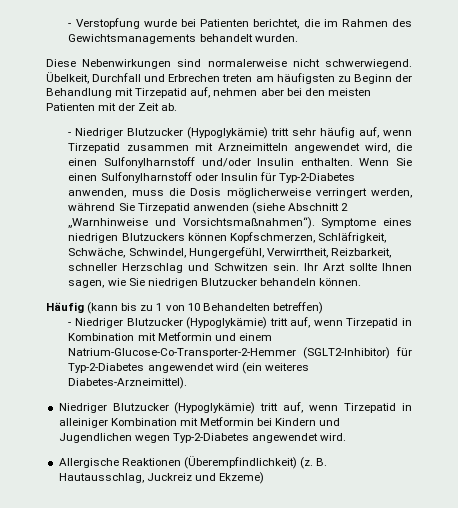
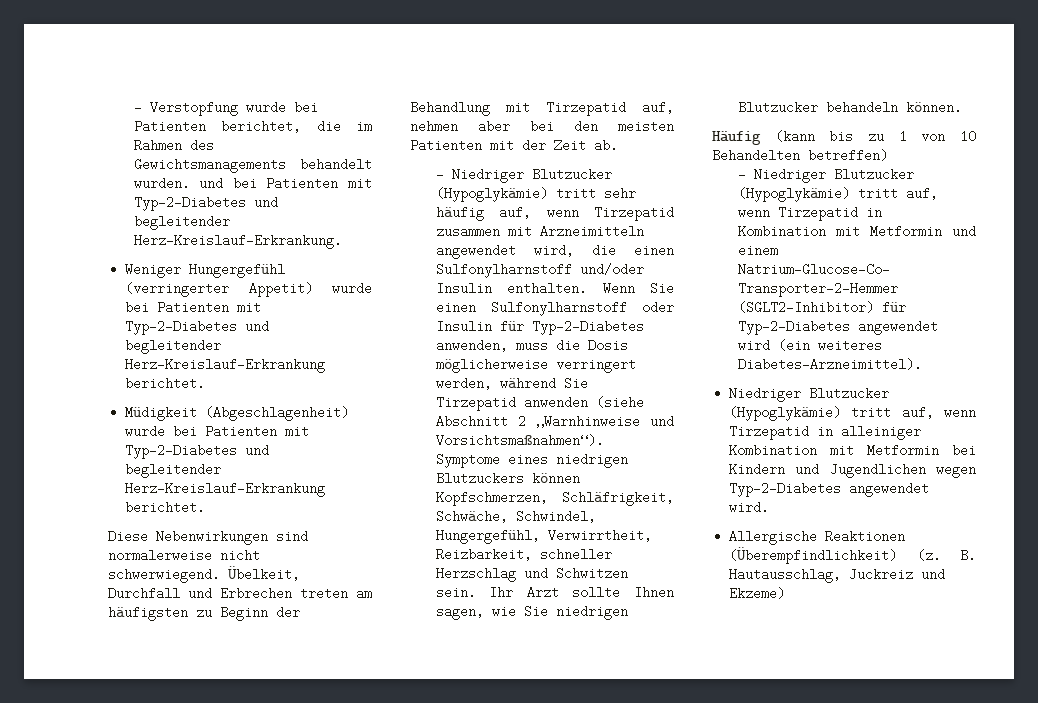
(298, 38) none -> [199,177,372,190] [133,196,278,211] [133,215,230,230] [133,234,342,249] [125,263,286,278] [125,282,372,297] [125,301,262,314] [125,320,270,335] [125,339,222,354] [125,358,326,373] [125,377,206,390] [125,406,350,421] [125,425,310,438] [125,444,270,459] [125,463,222,478] [125,482,326,497] [125,501,206,514] und bei Patienten mit Typ-2-Diabetes und begleitender Herz-Kreislauf-Erkrankung. // Weniger Hungergefühl (verringerter Appetit) wurde bei Patienten mit Typ-2-Diabetes und begleitender Herz-Kreislauf-Erkrankung berichtet. // Müdigkeit (Abgeschlagenheit) wurde bei Patienten mit Typ-2-Diabetes und begleitender Herz-Kreislauf-Erkrankung berichtet.

